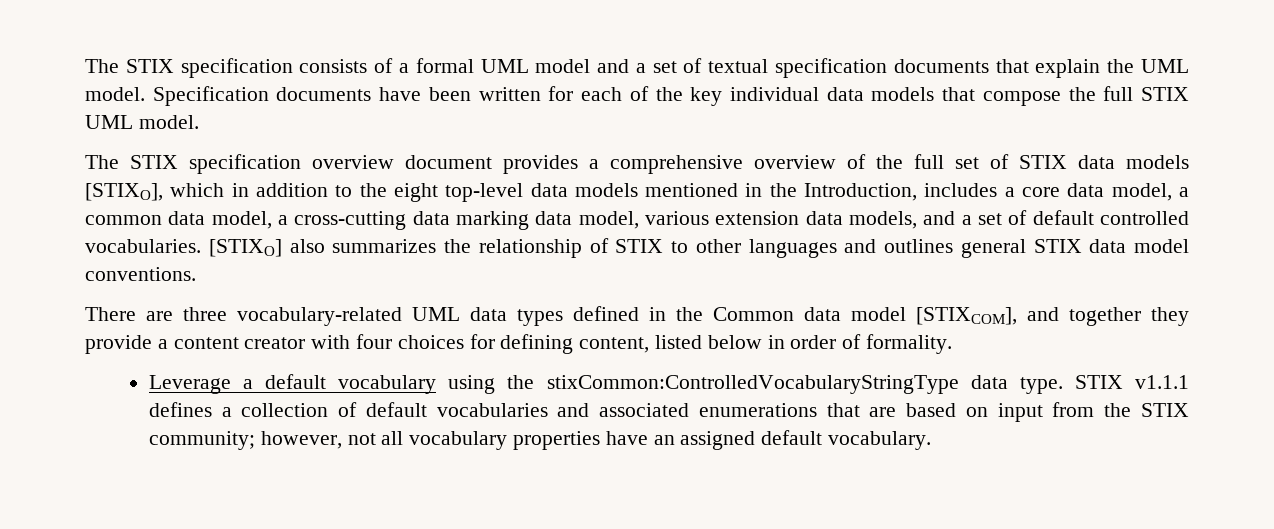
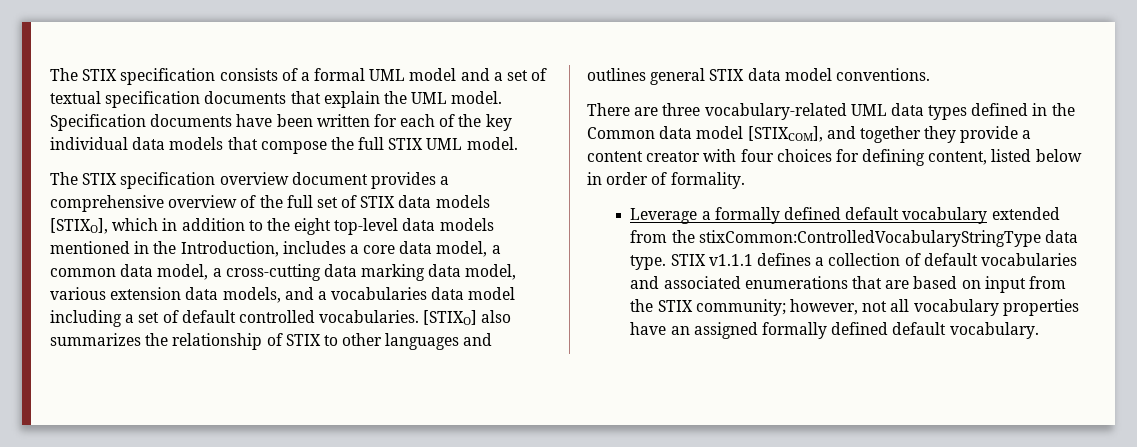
(972, 220) none -> [331,287,516,300] [50,310,135,327] vocabularies data model including a
[265,374,496,394] default vocabulary using -> [714,207,1060,224] [630,230,668,243] formally defined default vocabulary extended from
(756, 440) none -> [761,322,889,339] formally defined

